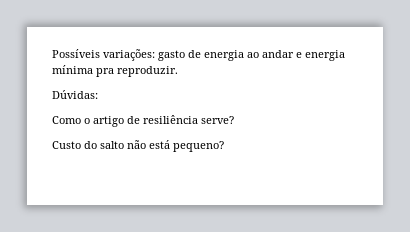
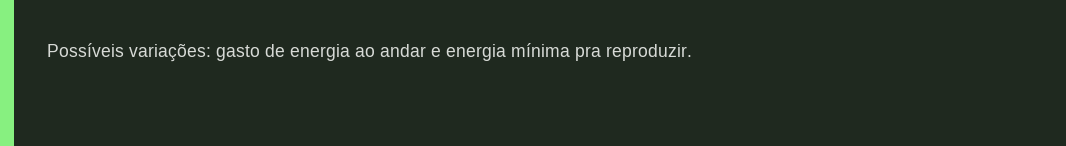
[52,90,98,99] [52,115,234,127] [52,140,224,152] // Dúvidas: // Como o artigo de resiliência serve? // Custo do salto não está pequeno? -> (692, 52) none

